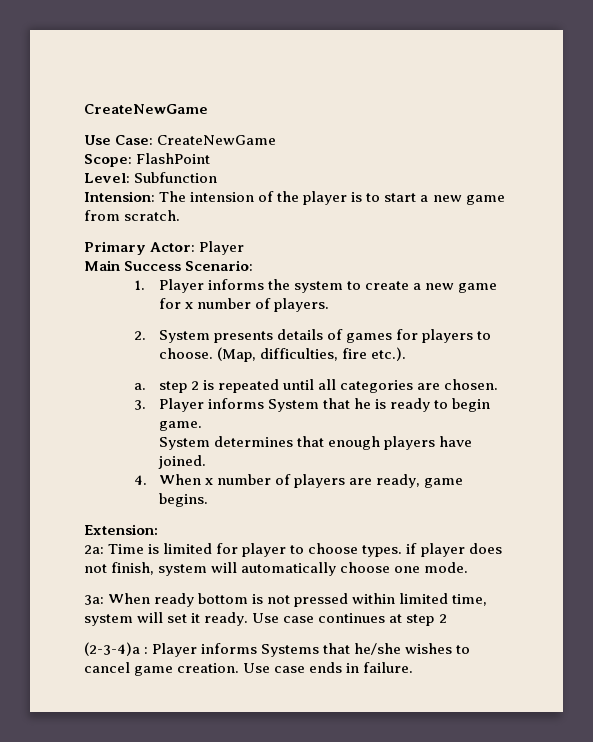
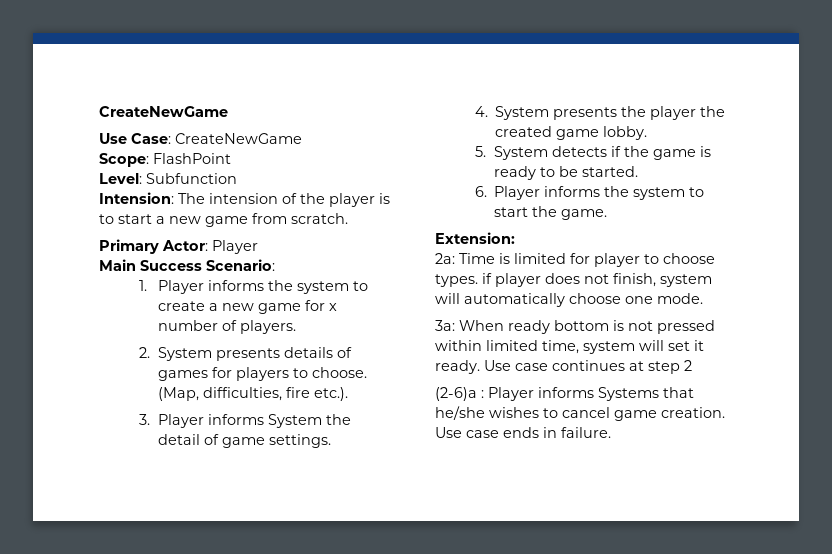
[133,379,498,393] [133,398,490,412] [158,421,202,431] [158,436,472,450] [157,455,206,469] [133,474,463,488] [158,493,208,507] a. step 2 is repeated until all categories are chosen. // 3. Player informs System that he is ready to begin game. // System determines that enough players have joined. // 4. When x number of players are ready, game begins. -> [138,414,352,428] [158,434,332,448] [474,106,725,120] [494,126,647,140] [474,146,712,160] [494,166,639,180] [474,186,705,200] [494,206,608,220] 3. Player informs System the detail of game settings. // 4. System presents the player the created game lobby. // 5. System detects if the game is ready to be started. // 6. Player informs the system to start the game.
[84,642,140,656] (2-3-4)a -> [435,387,477,401] (2-6)a

